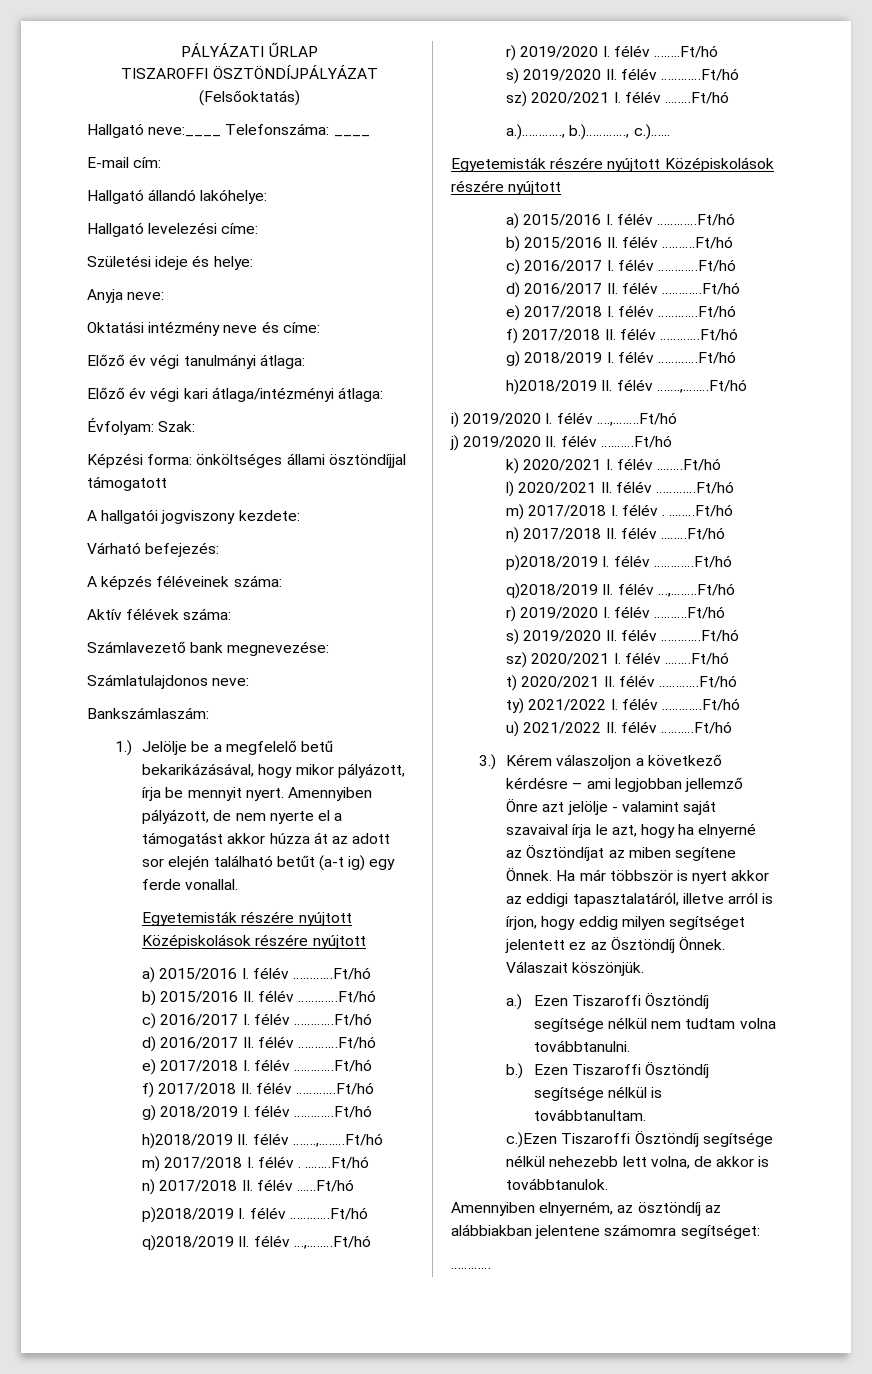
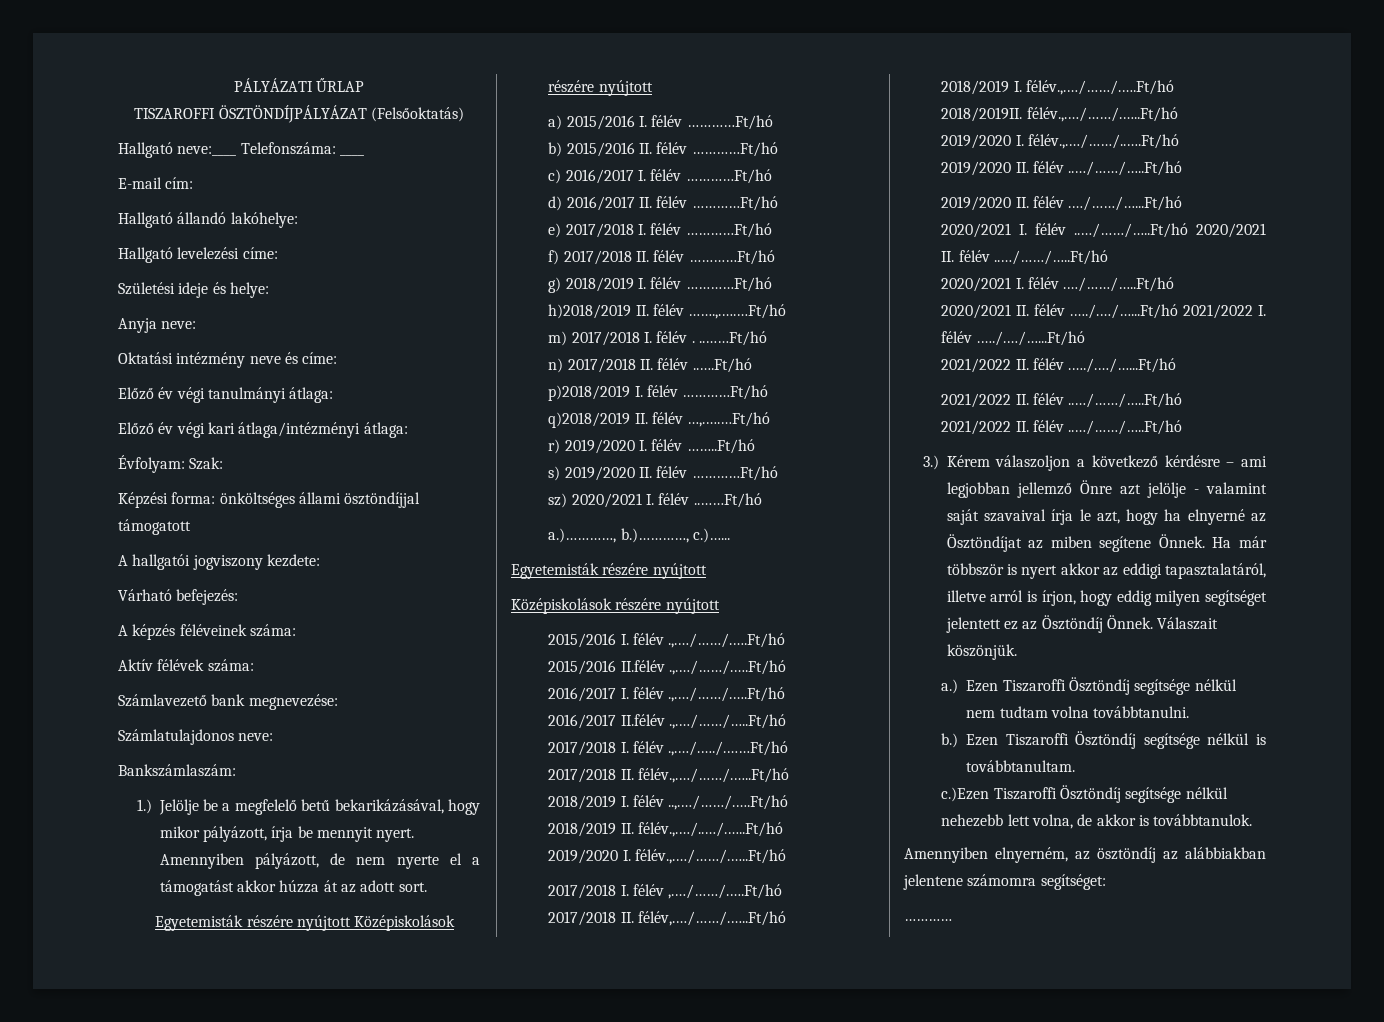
[142,855,396,871] [142,879,239,890] sor elején található betűt (a-t ig) egy ferde vonallal. -> [398,882,427,892] sort.
[664,157,774,172] [451,180,562,195] [506,213,735,229] [506,236,733,252] [506,259,736,275] [506,282,740,298] [506,305,736,321] [506,328,738,344] [506,351,736,367] [506,379,747,395] [451,412,677,428] [450,435,672,451] [506,458,721,474] [506,481,734,497] [506,504,734,520] [506,527,725,543] [506,555,732,571] [506,583,735,599] [506,606,725,622] [506,629,739,645] [506,652,729,668] [506,675,737,691] [506,698,525,714] Középiskolások részére nyújtott // a) 2015/2016 I. félév …………Ft/hó // b) 2015/2016 II. félév ……….Ft/hó // c) 2016/2017 I. félév …………Ft/hó // d) 2016/2017 II. félév …………Ft/hó // e) 2017/2018 I. félév …………Ft/hó // f) 2017/2018 II. félév …………Ft/hó // g) 2018/2019 I. félév …………Ft/hó // h)2018/2019 II. félév …….,.….…Ft/hó // i) 2019/2020 I. félév ….,.…….Ft/hó // j) 2019/2020 II. félév ….……Ft/hó // k) 2020/2021 I. félév ..……Ft/hó // l) 2020/2021 II. félév …………Ft/hó // m) 2017/2018 I. félév . ..……Ft/hó // n) 2017/2018 II. félév ..……Ft/hó // p)2018/2019 I. félév …………Ft/hó // q)2018/2019 II. félév …,.…….Ft/hó // r) 2019/2020 I. félév ……….Ft/hó // s) 2019/2020 II. félév …………Ft/hó // sz) 2020/2021 I. félév ..……Ft/hó // t) 2020/2021 II. félév …………Ft/hó // ty) -> [511,598,720,614] [548,633,786,648] [548,660,786,675] [548,687,786,702] [548,714,786,729] [548,741,789,756] [548,768,789,783] [548,795,789,810] [548,822,783,837] [548,849,786,864] [548,884,783,899] [548,911,786,926] [941,80,1174,95] [941,107,1178,122] [941,134,1179,149] [941,161,1183,176] [941,196,1183,211] [941,223,1266,238] [941,250,1108,265] [941,277,1175,292] [941,304,1179,319] // Középiskolások részére nyújtott // 2015/2016 I. félév .,.…/……/.….Ft/hó // 2015/2016 II.félév .,.…/……/.….Ft/hó // 2016/2017 I. félév .,.…/……/.….Ft/hó // 2016/2017 II.félév .,.…/……/…..Ft/hó // 2017/2018 I. félév .,.…/.…./.……Ft/hó // 2017/2018 II. félév.,.…/……/.…..Ft/hó // 2018/2019 I. félév ..,.…/……/.….Ft/hó // 2018/2019 II. félév.,.…/..…/.…..Ft/hó // 2019/2020 I. félév.,.…/……/.…..Ft/hó // 2017/2018 I. félév ,.…/……/.….Ft/hó // 2017/2018 II. félév,.…/……/.…..Ft/hó // 2018/2019 I. félév.,.…/……/.….Ft/hó // 2018/2019II. félév.,.…/……/.…..Ft/hó // 2019/2020 I. félév.,.…/……/..….Ft/hó // 2019/2020 II. félév ..…/……/…..Ft/hó // 2019/2020 II. félév .…/……/…...Ft/hó // 2020/2021 I. félév ..…/……/…..Ft/hó 2020/2021 II. félév ..…/……/…..Ft/hó // 2020/2021 I. félév .…/……/…..Ft/hó // 2020/2021 II. félév .…./.…/…...Ft/hó
[661,698,740,711] [506,721,732,737] …………Ft/hó // u) 2021/2022 II. félév …….…Ft/hó -> [976,331,1085,346] [941,358,1177,373] [941,393,1183,408] [941,420,1183,435] .…./.…/…...Ft/hó // 2021/2022 II. félév .…./.…/…...Ft/hó // 2021/2022 II. félév ..…/……/…..Ft/hó // 2021/2022 II. félév ..…/……/…..Ft/hó

